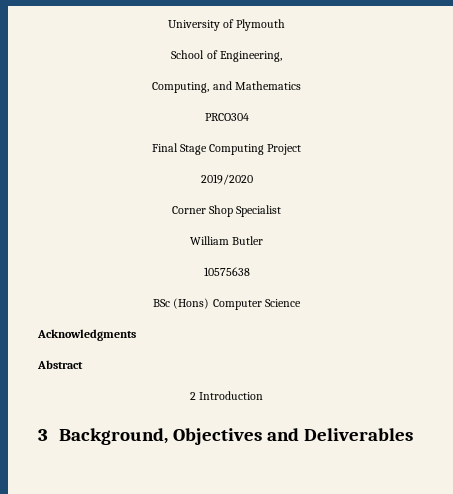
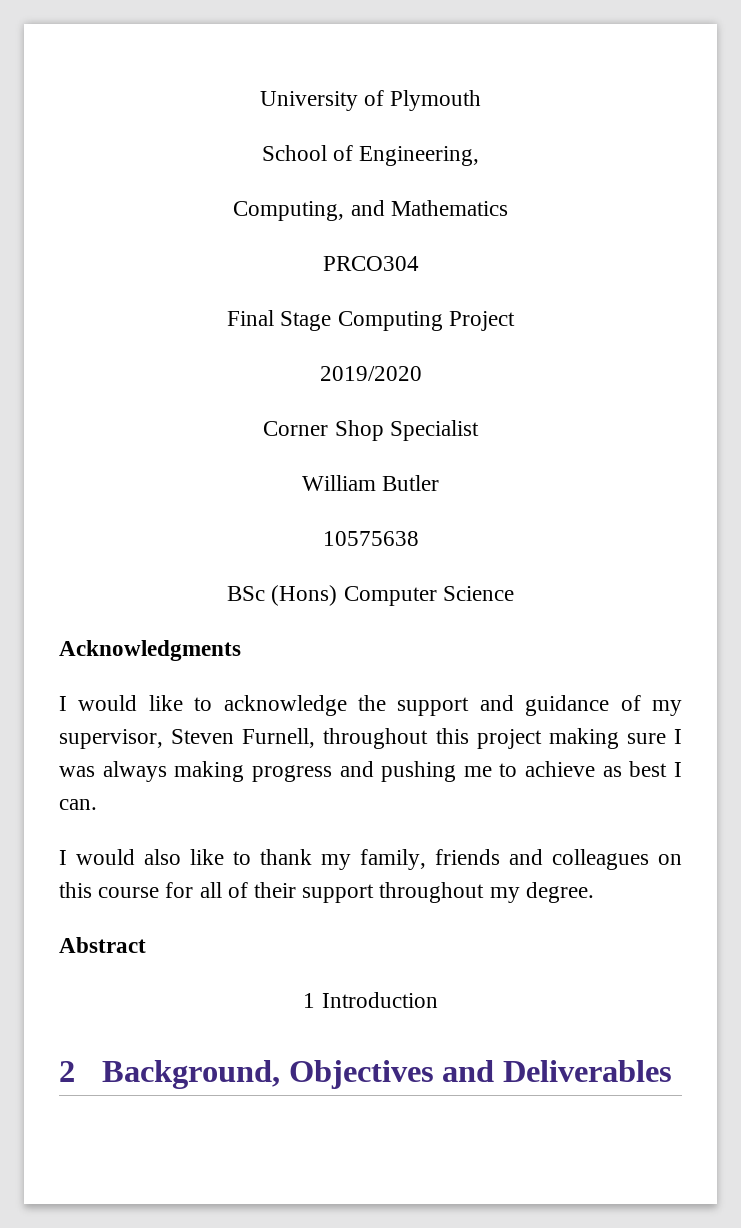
(136, 335) none -> [59,695,682,716] [59,728,682,749] [59,761,682,782] [59,799,97,810] [59,849,682,870] [59,882,594,903] // I would like to acknowledge the support and guidance of my supervisor, Steven Furnell, throughout this project making sure I was always making progress and pushing me to achieve as best I can. // I would also like to thank my family, friends and colleagues on this course for all of their support throughout my degree.
[189,392,196,400] 2 -> [303,993,316,1008] 1
[38,429,48,441] 3 -> [59,1061,75,1082] 2

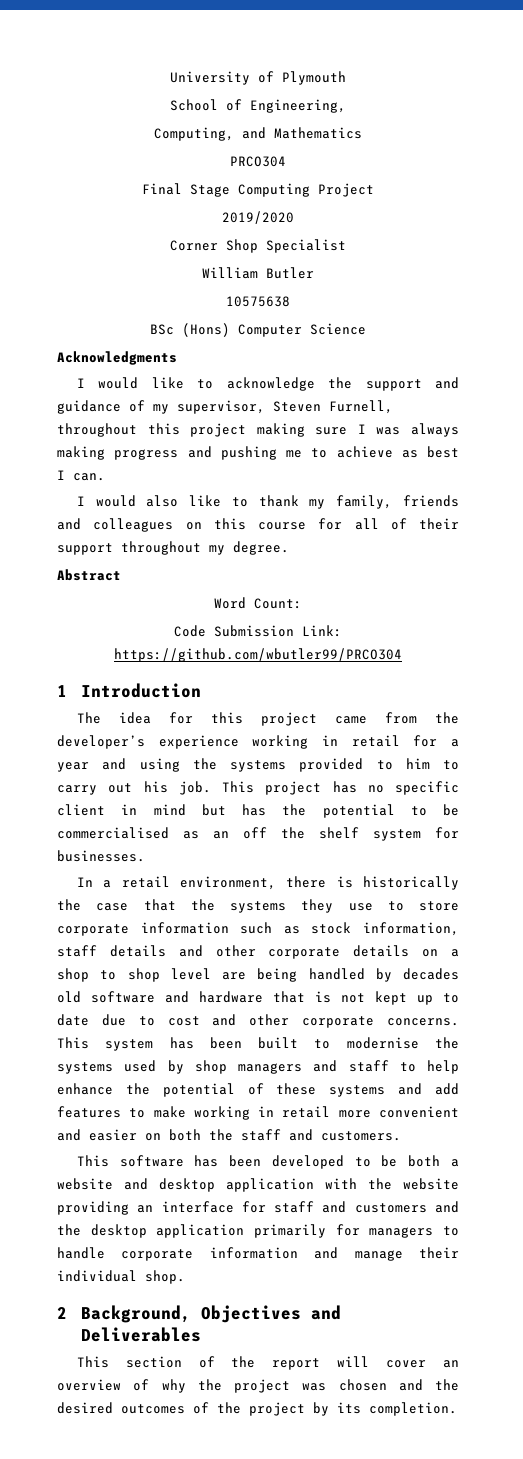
[303,992,438,1008] 1 Introduction -> [214,597,302,609] [174,625,342,637] [114,648,402,662] [57,683,202,698] [76,712,460,726] [57,735,460,749] [57,758,459,772] [57,781,459,795] [57,804,459,818] [57,827,459,841] [57,850,145,862] [76,876,459,890] [57,899,459,913] [57,922,459,936] [57,945,459,959] [57,968,459,982] [57,991,459,1005] [57,1014,459,1028] [57,1037,459,1051] [57,1060,459,1074] [57,1083,459,1097] [57,1106,459,1120] [57,1129,401,1141] [76,1155,459,1169] [57,1178,459,1192] [57,1201,459,1215] [57,1224,460,1238] [57,1247,459,1261] [57,1270,185,1284] Word Count: // Code Submission Link: https://github.com/wbutler99/PRCO304 // 1 Introduction // The idea for this project came from the developer’s experience working in retail for a year and using the systems provided to him to carry out his job. This project has no specific client in mind but has the potential to be commercialised as an off the shelf system for businesses. // In a retail environment, there is historically the case that the systems they use to store corporate information such as stock information, staff details and other corporate details on a shop to shop level are being handled by decades old software and hardware that is not kept up to date due to cost and other corporate concerns. This system has been built to modernise the systems used by shop managers and staff to help enhance the potential of these systems and add features to make working in retail more convenient and easier on both the staff and customers. // This software has been developed to be both a website and desktop application with the website providing an interface for staff and customers and the desktop application primarily for managers to handle corporate information and manage their individual shop.
(673, 1071) none -> [76,1356,459,1370] [57,1379,459,1393] [57,1402,457,1416] // This section of the report will cover an overview of why the project was chosen and the desired outcomes of the project by its completion.

